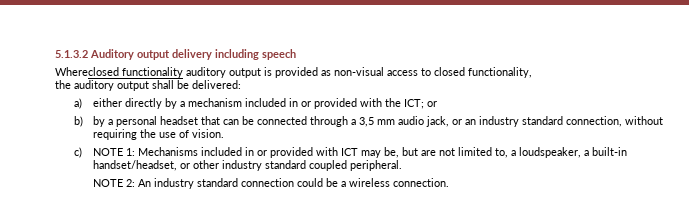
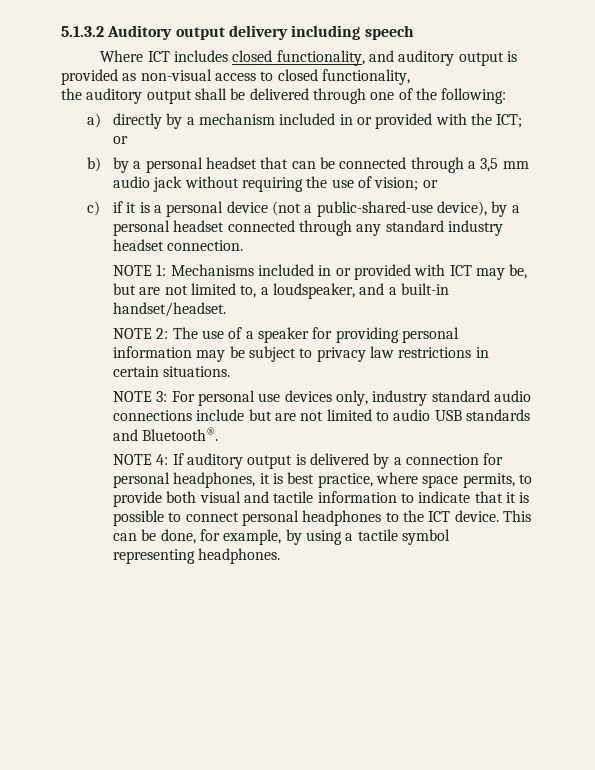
[55,67,183,78] Whereclosed functionality -> [100,50,395,66] Where ICT includes closed functionality, and
[192,80,241,89] delivered: -> [249,88,507,104] delivered through one of the following:
[92,98,122,107] either -> (102, 120) none
[425,116,622,127] jack, or an industry standard connection, -> [153,176,183,192] jack
[191,129,224,138] vision. -> [374,177,438,191] vision; or
(82, 152) none -> [113,201,520,217] [113,220,504,236] [113,239,244,251] if it is a personal device (not a public-shared-use device), by a personal headset connected through any standard industry headset connection. //
(581, 152) none -> [359,283,385,295] and
[92,160,402,171] [92,178,449,189] handset/headset, or other industry standard coupled peripheral. // NOTE 2: An industry standard connection could be a wireless connection. -> [113,302,227,317] [113,327,460,343] [113,346,489,362] [113,366,231,377] [113,390,532,406] [113,409,531,421] [113,427,219,441] [113,453,504,469] [113,472,533,488] [113,491,530,507] [113,510,532,526] [113,529,451,545] [113,548,281,564] handset/headset. // NOTE 2: The use of a speaker for providing personal information may be subject to privacy law restrictions in certain situations. // NOTE 3: For personal use devices only, industry standard audio connections include but are not limited to audio USB standards and Bluetooth®. // NOTE 4: If auditory output is delivered by a connection for personal headphones, it is best practice, where space permits, to provide both visual and tactile information to indicate that it is possible to connect personal headphones to the ICT device. This can be done, for example, by using a tactile symbol representing headphones.

